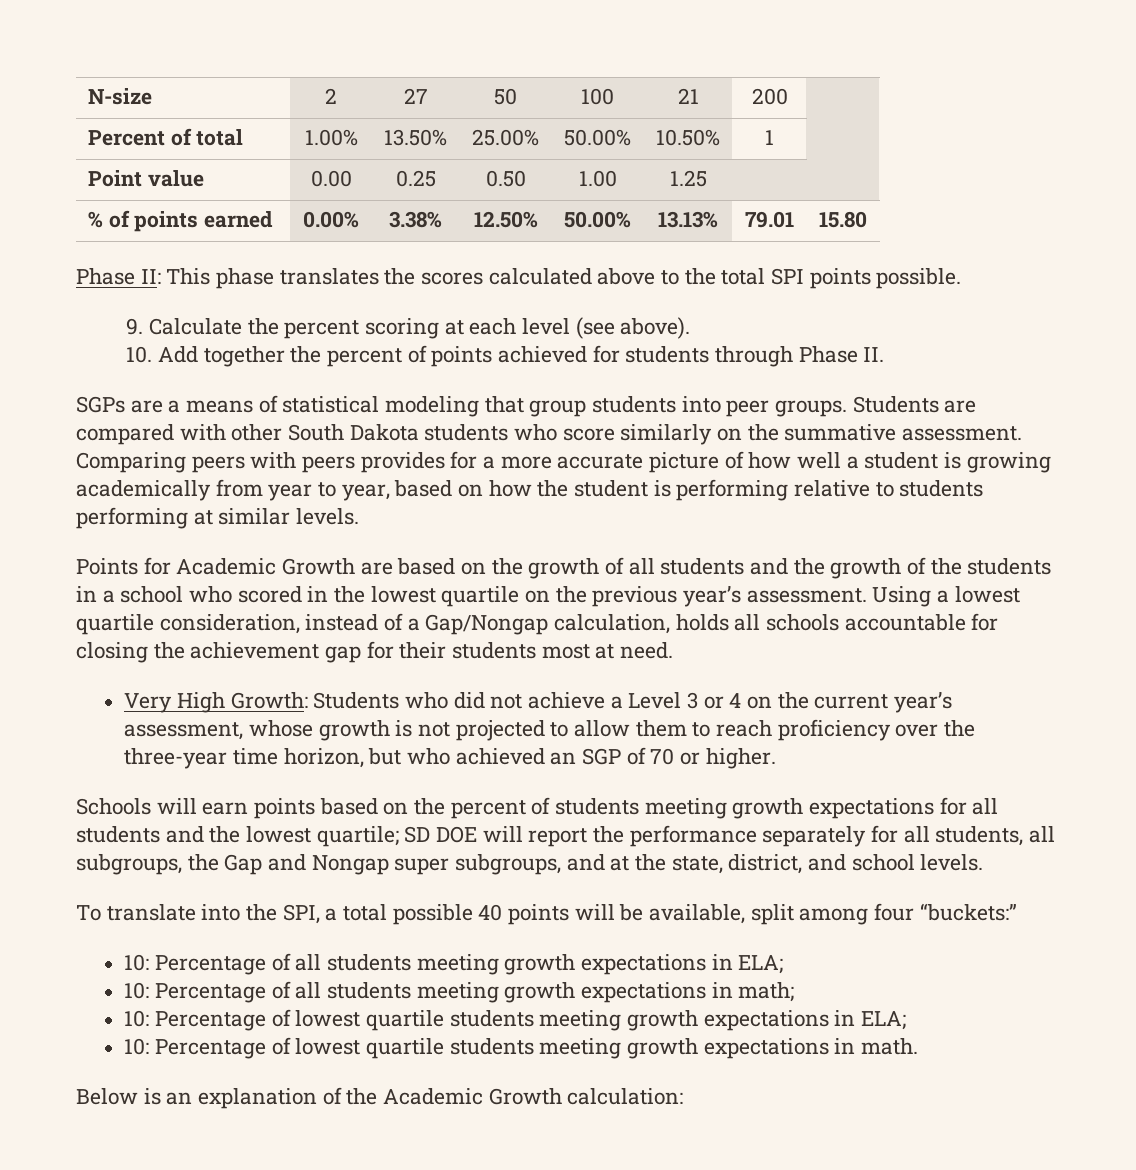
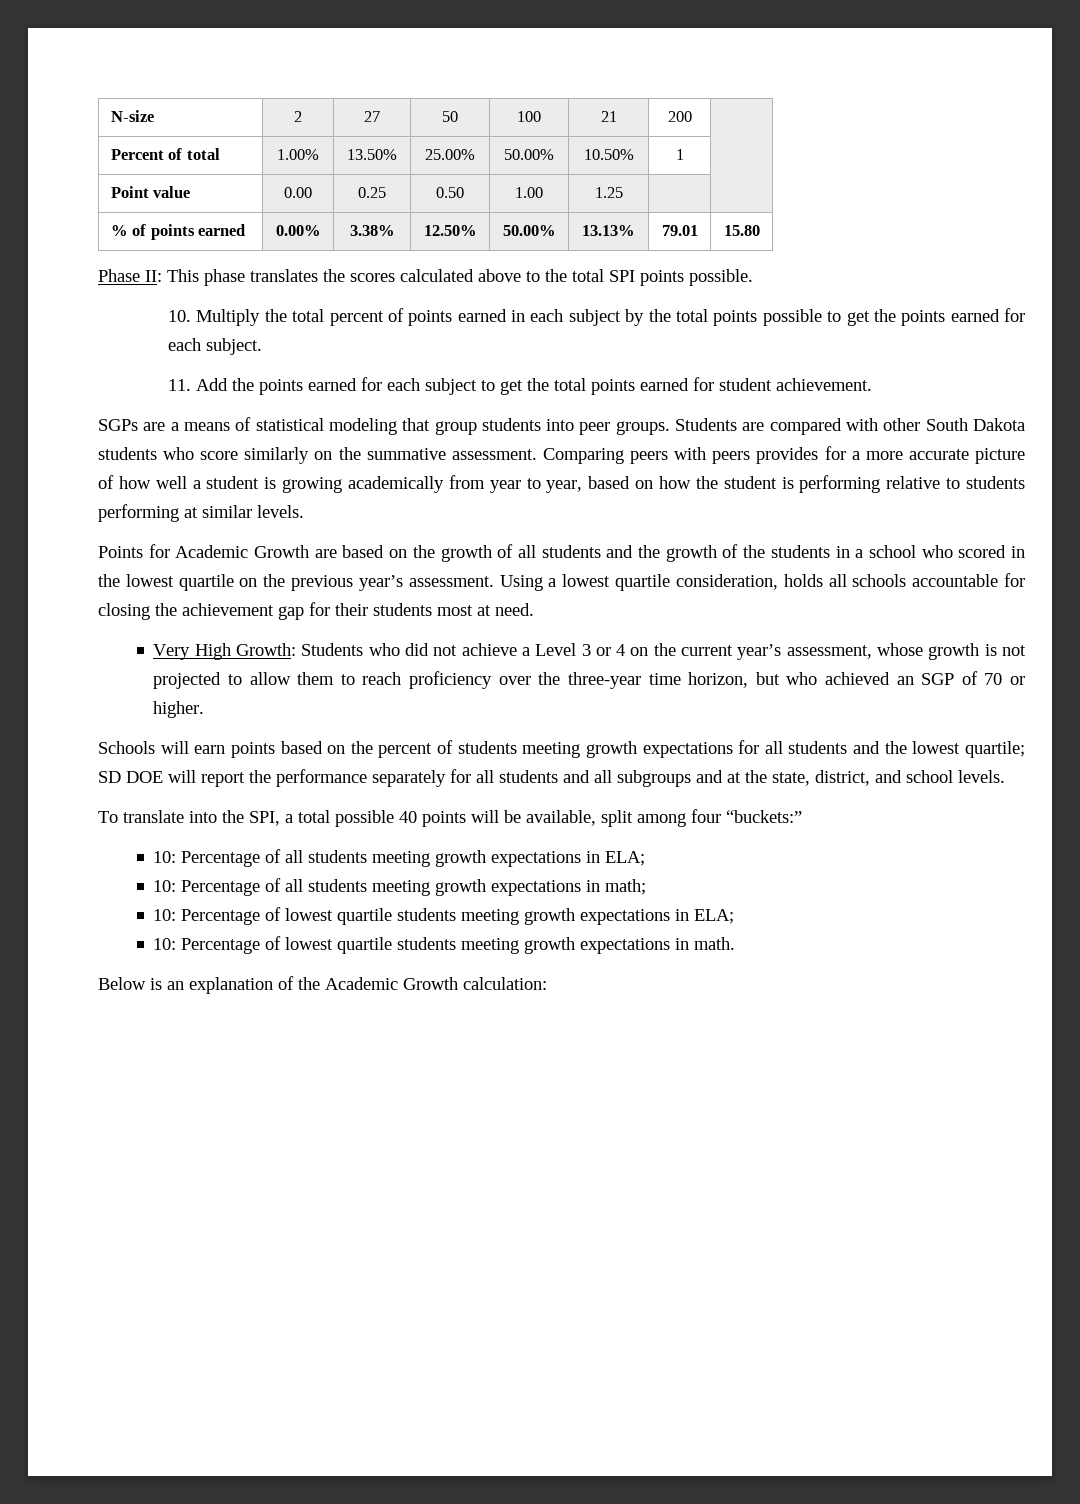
[126,317,691,339] [126,345,885,367] 9. Calculate the percent scoring at each level (see above). // 10. Add together the percent of points achieved for students through Phase II. -> [168,308,1025,326] [168,338,263,355] [168,377,873,395] 10. Multiply the total percent of points earned in each subject by the total points possible to get the points earned for each subject. // 11. Add the points earned for each subject to get the total points earned for student achievement.
[305,613,671,635] instead of a Gap/Nongap calculation, -> (778, 582) none
[935,826,1056,846] [76,854,562,875] students, all subgroups, the Gap and Nongap super subgroups, -> [499,770,691,787] students and all subgroups

